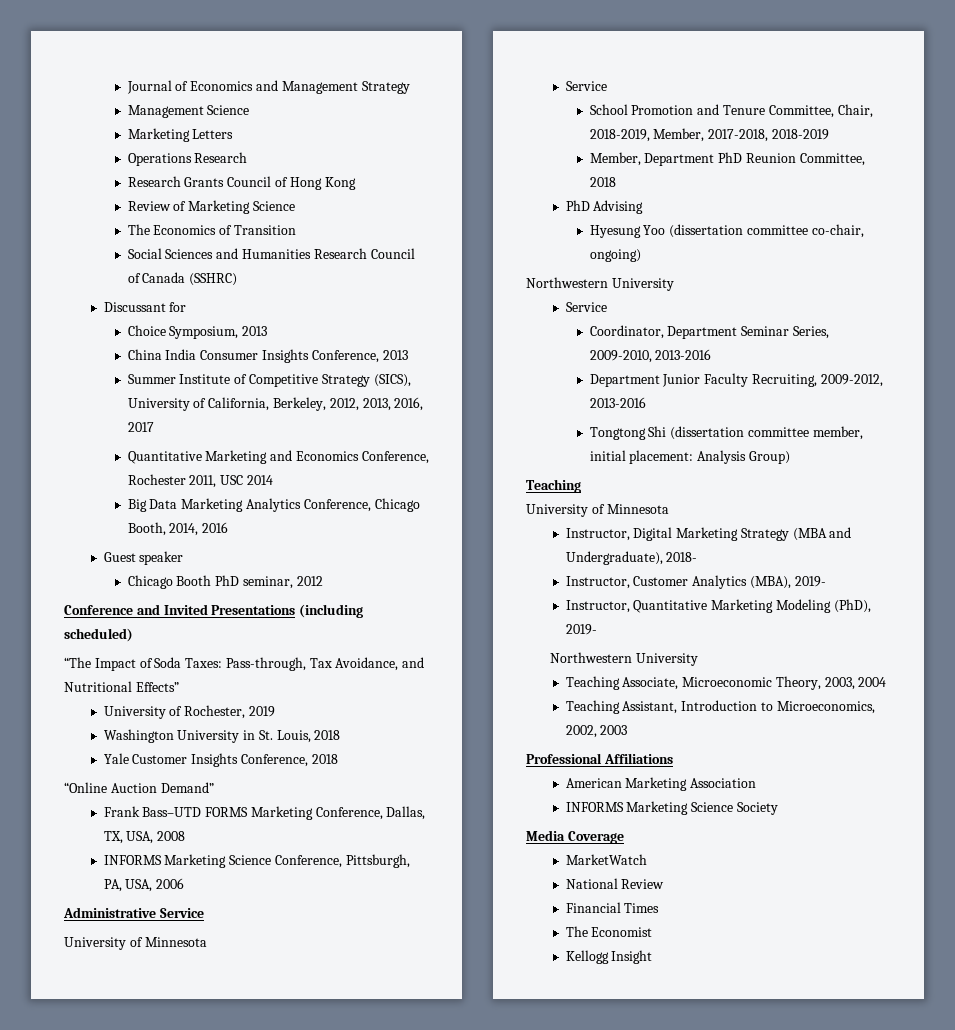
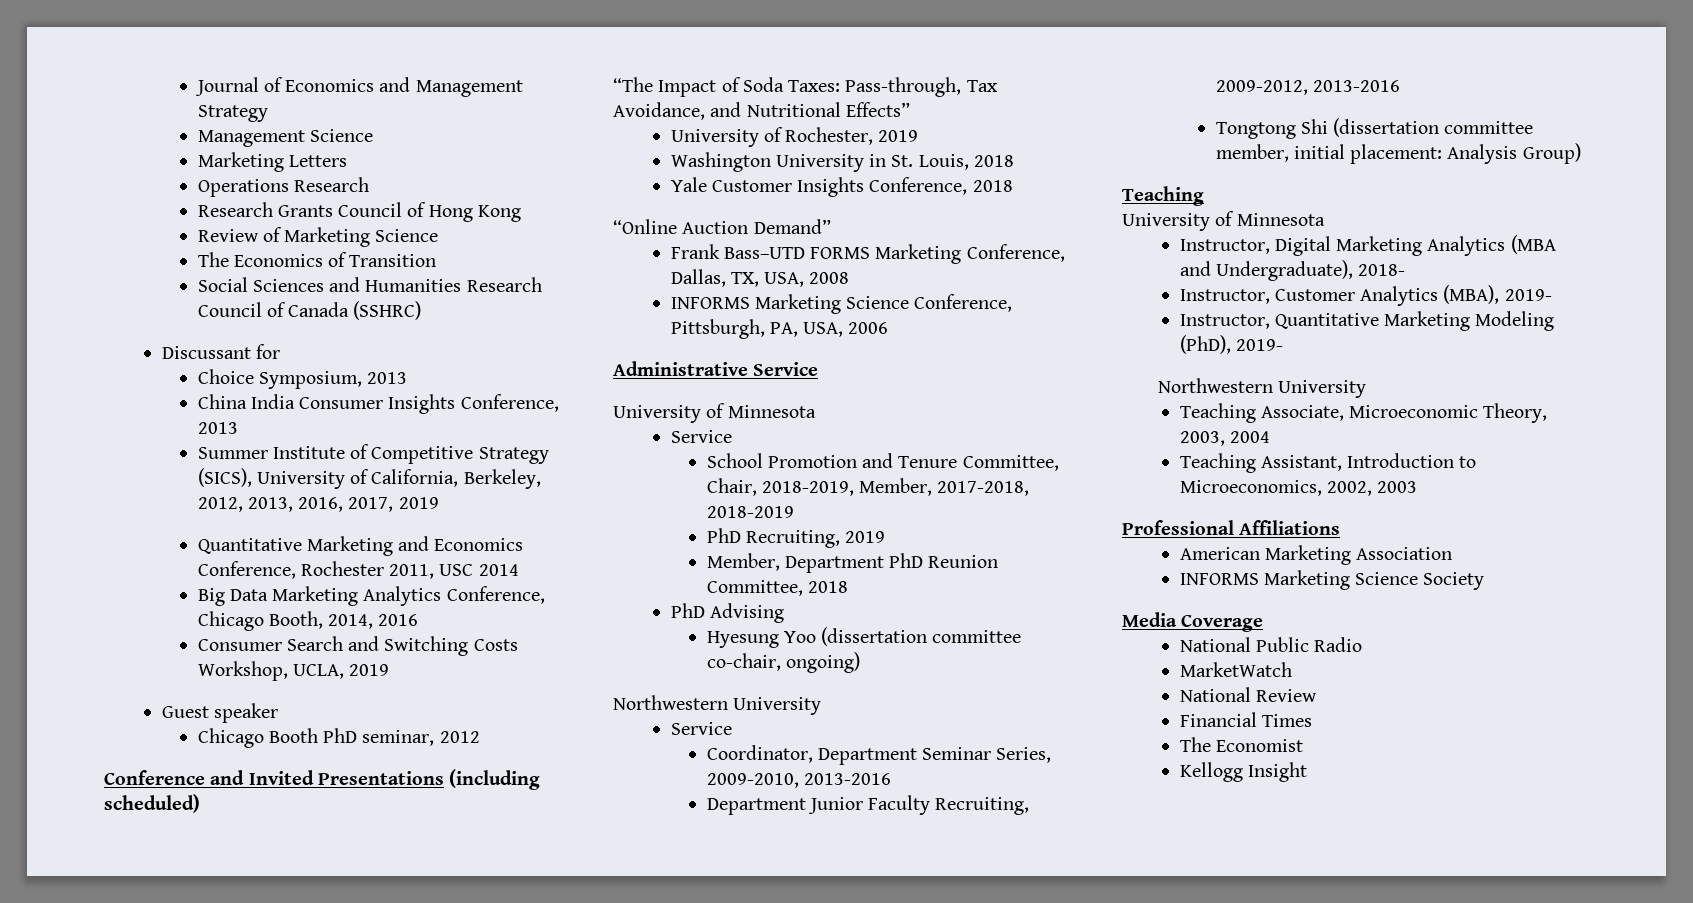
[127,422,154,432] 2017 -> [348,497,439,512] 2017, 2019
(229, 527) none -> [197,636,518,656] [197,661,390,681] // Consumer Search and Switching Costs Workshop, UCLA, 2019
(830, 134) none -> [706,528,886,548] // PhD Recruiting, 2019
[740,528,789,541] Strategy -> [1427,236,1506,256] Analytics
(624, 837) none -> [1179,637,1363,652] // National Public Radio

